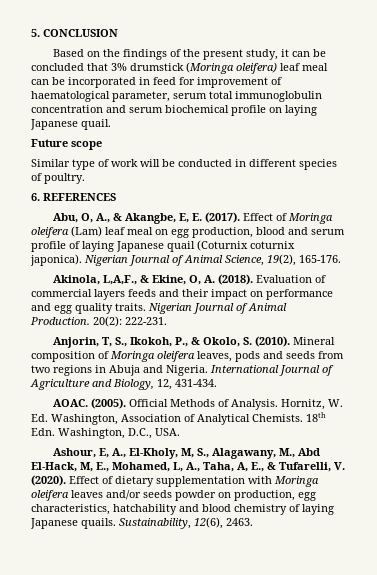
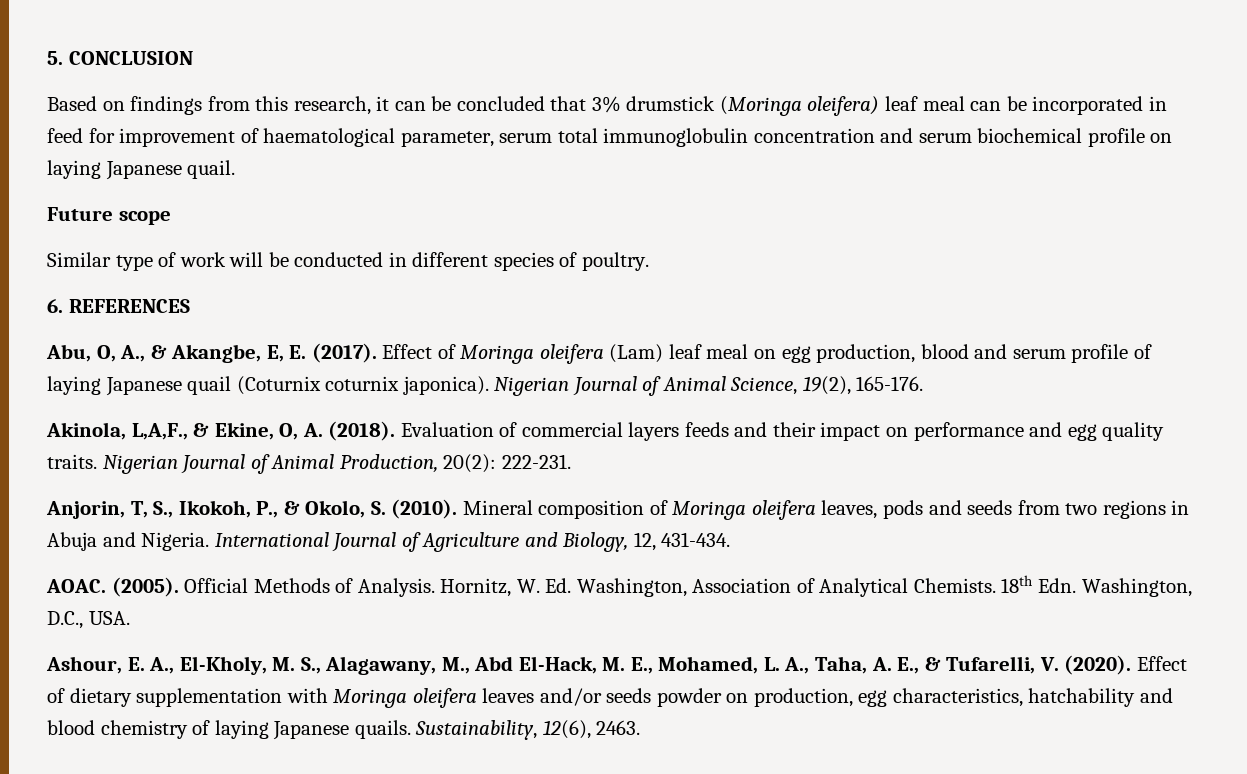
[103,49,279,60] the findings of the present study, -> [130,96,371,115] findings from this research,
[30,317,90,325] Production. -> [339,454,438,473] Production,
[99,448,110,458] E, -> [127,657,145,671] E.
[181,448,195,458] M, -> [272,657,296,671] M.
[80,462,93,472] M, -> [602,657,626,671] M.
[173,462,183,472] L, -> [763,657,780,671] L.
[237,462,248,472] A, -> [871,657,892,671] A.

